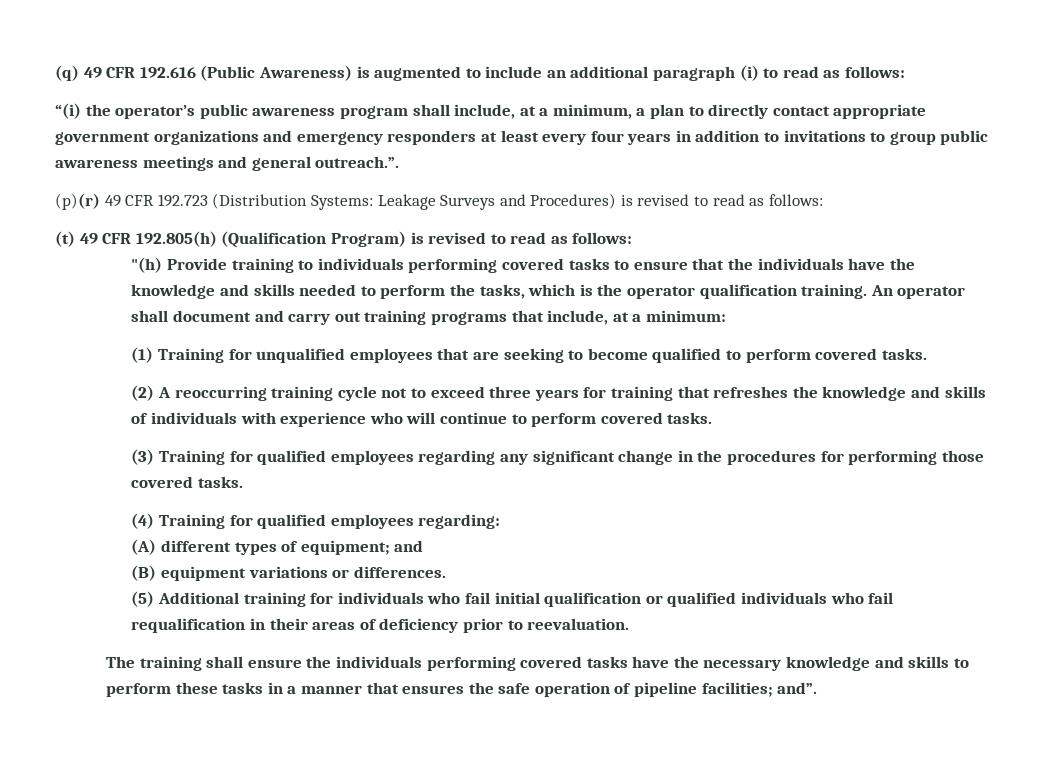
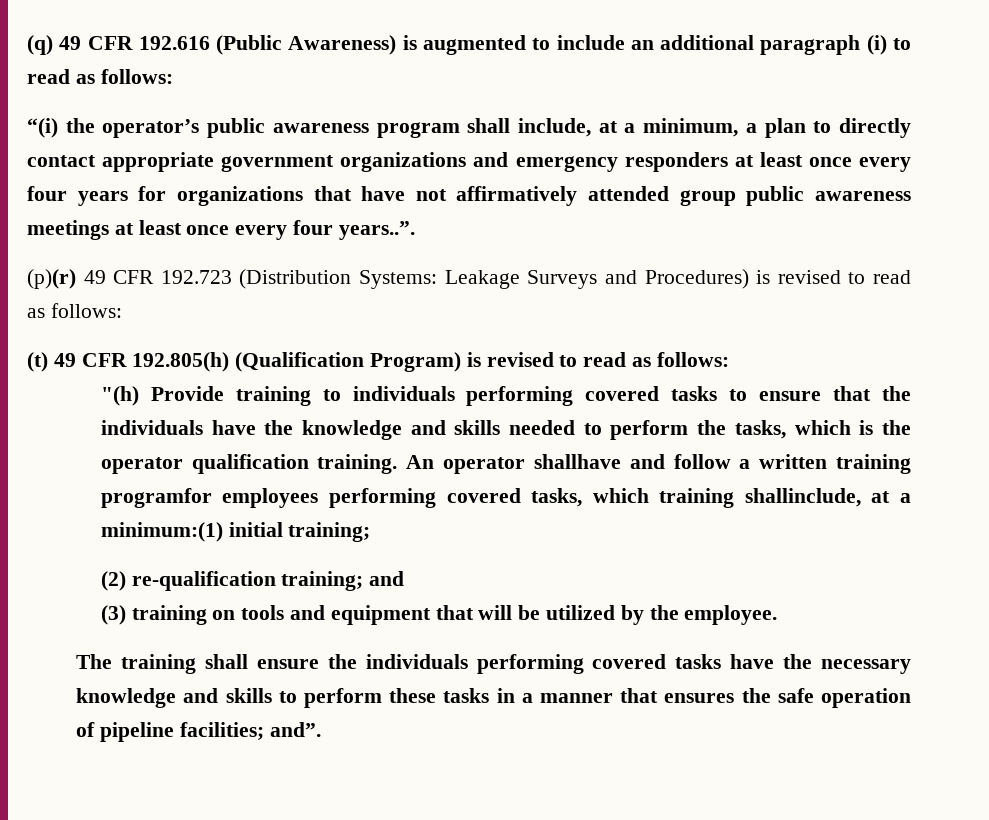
(539, 136) none -> [808,157,852,167] once
[675,130,989,145] [55,156,400,171] in addition to invitations to group public awareness meetings and general outreach.”. -> [138,186,911,206] [27,220,415,240] for organizations that have not affirmatively attended group public awareness meetings at least once every four years..”.
[131,310,726,325] [131,347,927,363] [131,385,986,401] [131,412,713,427] [131,449,984,465] [131,476,244,488] [131,513,501,529] [131,539,424,555] [131,565,446,581] [131,591,894,607] [131,618,630,633] shall document and carry out training programs that include, at a minimum: // (1) Training for unqualified employees that are seeking to become qualified to perform covered tasks. // (2) A reoccurring training cycle not to exceed three years for training that refreshes the knowledge and skills of individuals with experience who will continue to perform covered tasks. // (3) Training for qualified employees regarding any significant change in the procedures for performing those covered tasks. // (4) Training for qualified employees regarding: // (A) different types of equipment; and // (B) equipment variations or differences. // (5) Additional training for individuals who fail initial qualification or qualified individuals who fail requalification in their areas of deficiency prior to reevaluation. -> [533,454,912,474] [100,488,912,508] [100,522,371,542] [100,571,405,591] [100,605,778,625] shallhave and follow a written training programfor employees performing covered tasks, which training shallinclude, at a minimum:(1) initial training; // (2) re-qualification training; and // (3) training on tools and equipment that will be utilized by the employee.

